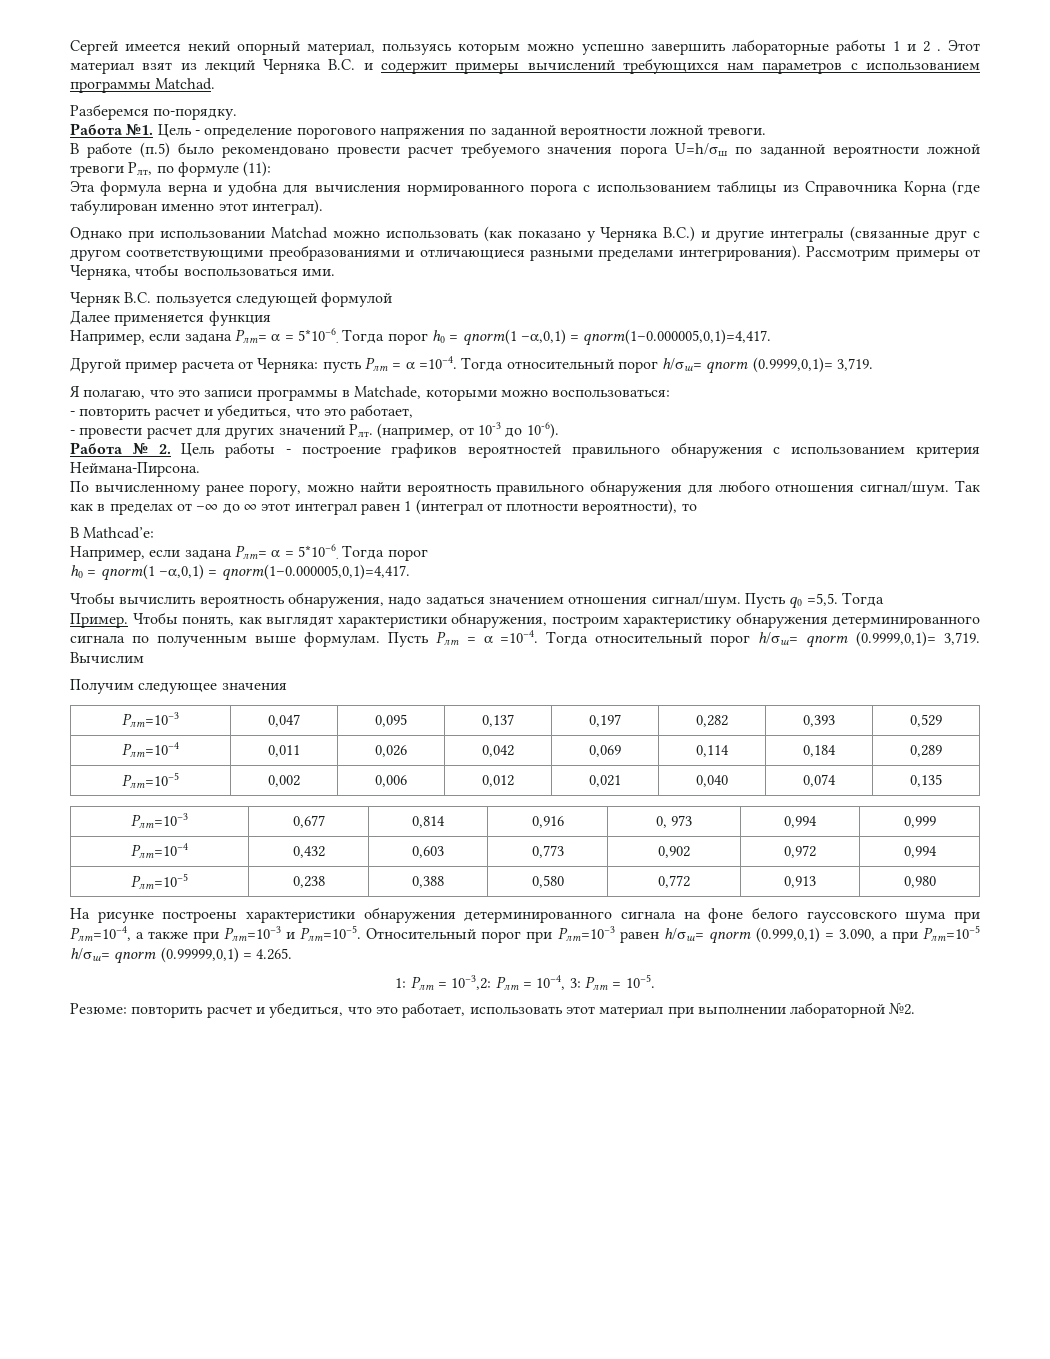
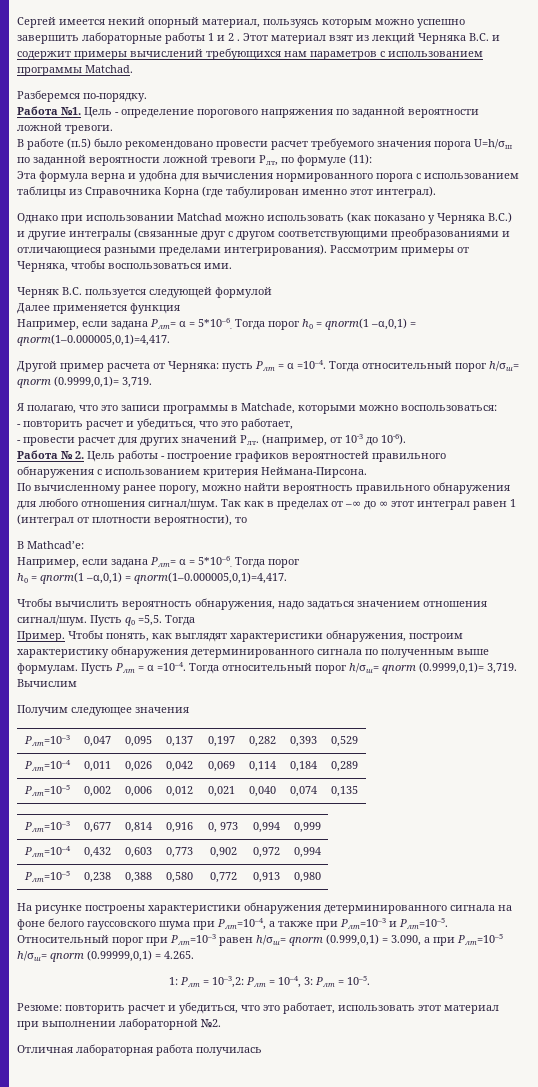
(916, 1009) none -> [17,1044,262,1056] // Отличная лабораторная работа получилась

